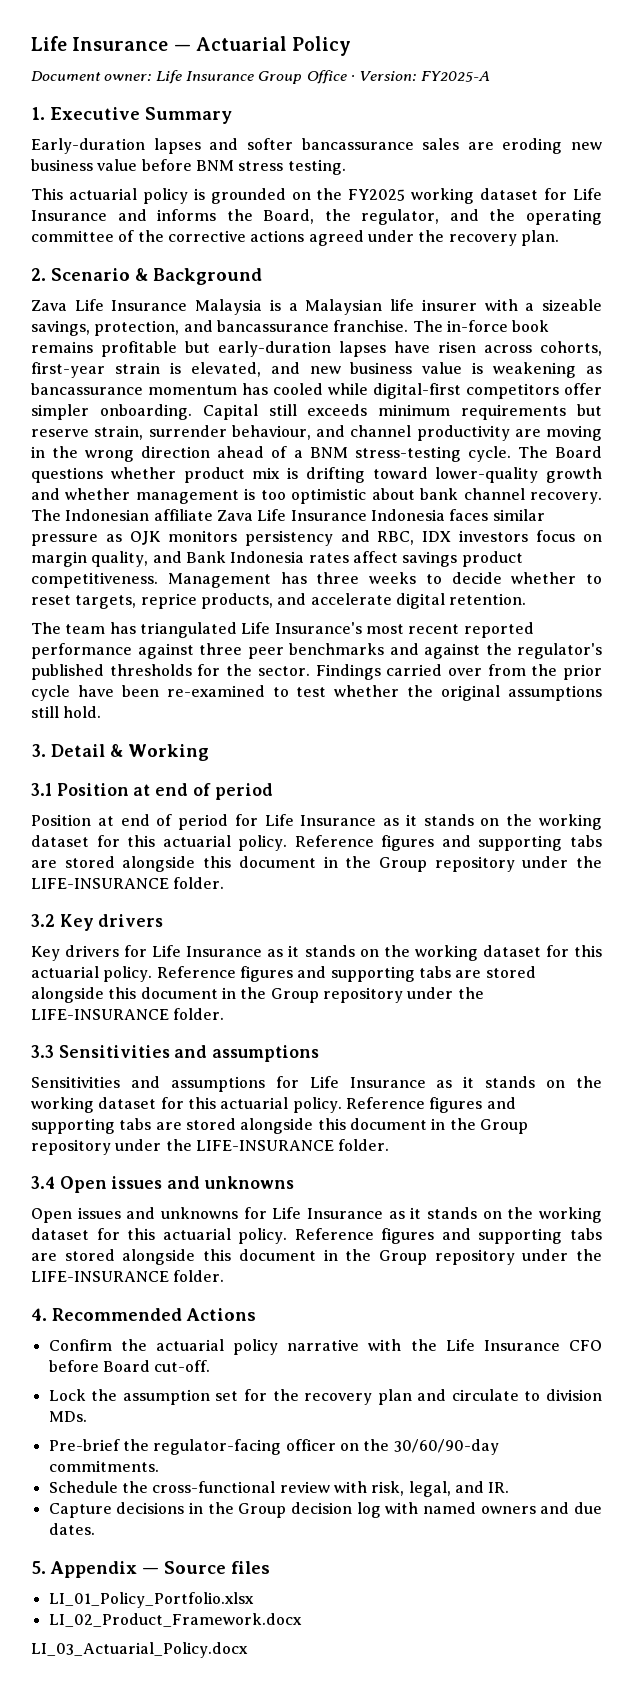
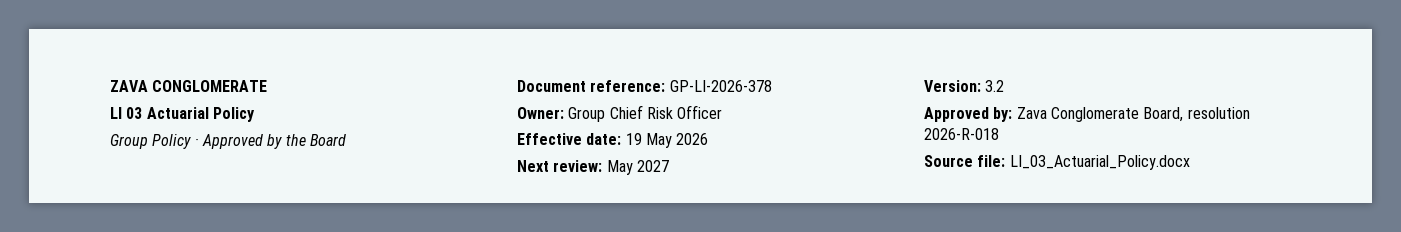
[31,36,352,56] [31,70,490,84] [31,107,232,124] [31,138,602,154] [31,159,346,175] [31,188,603,204] [31,209,602,225] [31,230,559,246] [31,268,262,285] [31,299,603,315] [31,320,550,336] [31,341,602,357] [31,362,603,378] [31,383,602,399] [31,404,602,420] [31,425,602,441] [31,446,603,462] [31,467,602,483] [31,488,602,504] [31,509,545,521] [31,530,603,546] [31,551,523,567] [31,572,602,588] [31,593,527,609] [31,622,534,638] [31,643,602,659] [31,664,602,680] [31,685,603,701] [31,706,102,718] [31,744,209,761] [31,783,273,800] [31,814,602,830] [31,835,602,851] [31,856,602,872] [31,877,225,889] [31,914,164,931] [31,945,603,961] [31,966,536,982] [31,987,484,1003] [31,1008,225,1020] [31,1045,320,1062] [31,1076,602,1092] [31,1097,516,1113] [31,1118,528,1134] [31,1139,390,1155] [31,1176,294,1193] [31,1207,602,1223] [31,1228,602,1244] [31,1249,602,1265] [31,1270,225,1282] [31,1308,256,1321] [48,1339,602,1355] [48,1360,211,1372] [48,1389,602,1405] [48,1411,87,1422] [48,1439,499,1455] [48,1460,159,1472] [48,1481,510,1497] [48,1502,603,1518] [48,1523,95,1535] [31,1561,270,1578] [48,1592,254,1608] [48,1613,302,1627] Life Insurance — Actuarial Policy // Document owner: Life Insurance Group Office · Version: FY2025-A // 1. Executive Summary // Early-duration lapses and softer bancassurance sales are eroding new business value before BNM stress testing. // This actuarial policy is grounded on the FY2025 working dataset for Life Insurance and informs the Board, the regulator, and the operating committee of the corrective actions agreed under the recovery plan. // 2. Scenario & Background // Zava Life Insurance Malaysia is a Malaysian life insurer with a sizeable savings, protection, and bancassurance franchise. The in-force book remains profitable but early-duration lapses have risen across cohorts, first-year strain is elevated, and new business value is weakening as bancassurance momentum has cooled while digital-first competitors offer simpler onboarding. Capital still exceeds minimum requirements but reserve strain, surrender behaviour, and channel productivity are moving in the wrong direction ahead of a BNM stress-testing cycle. The Board questions whether product mix is drifting toward lower-quality growth and whether management is too optimistic about bank channel recovery. The Indonesian affiliate Zava Life Insurance Indonesia faces similar pressure as OJK monitors persistency and RBC, IDX investors focus on margin quality, and Bank Indonesia rates affect savings product competitiveness. Management has three weeks to decide whether to reset targets, reprice products, and accelerate digital retention. // The team has triangulated Life Insurance's most recent reported performance against three peer benchmarks and against the regulator's published thresholds for the sector. Findings carried over from the prior cycle have been re-examined to test whether the original assumptions still hold. // 3. Detail & Working // 3.1 Position at end of period // Position at end of period for Life Insurance as it stands on the working dataset for this actuarial policy. Reference figures and supporting tabs are stored alongside this document in the Group repository under the LIFE-INSURANCE folder. // 3.2 Key drivers // Key drivers for Life Insurance as it stands on the working dataset for this actuarial policy. Reference figures and supporting tabs are stored alongside this document in the Group repository under the LIFE-INSURANCE folder. // 3.3 Sensitivities and assumptions // Sensitivities and assumptions for Life Insurance as it stands on the working dataset for this actuarial policy. Reference figures and supporting tabs are stored alongside this document in the Group repository under the LIFE-INSURANCE folder. // 3.4 Open issues and unknowns // Open issues and unknowns for Life Insurance as it stands on the working dataset for this actuarial policy. Reference figures and supporting tabs are stored alongside this document in the Group repository under the LIFE-INSURANCE folder. // 4. Recommended Actions // Confirm the actuarial policy narrative with the Life Insurance CFO before Board cut-off. // Lock the assumption set for the recovery plan and circulate to division MDs. // Pre-brief the regulator-facing officer on the 30/60/90-day commitments. // Schedule the cross-functional review with risk, legal, and IR. // Capture decisions in the Group decision log with named owners and due dates. // 5. Appendix — Source files // LI_01_Policy_Portfolio.xlsx // LI_02_Product_Framework.docx // -> [110,80,268,92] [110,107,255,122] [110,134,346,149] [517,80,772,92] [517,105,723,122] [517,133,709,148] [517,160,669,175] [924,80,1005,92] [924,107,1250,122] [924,128,999,140] [924,155,1006,167] ZAVA CONGLOMERATE // LI 03 Actuarial Policy // Group Policy · Approved by the Board // Document reference: GP-LI-2026-378 // Owner: Group Chief Risk Officer // Effective date: 19 May 2026 // Next review: May 2027 // Version: 3.2 // Approved by: Zava Conglomerate Board, resolution 2026-R-018 // Source file:

